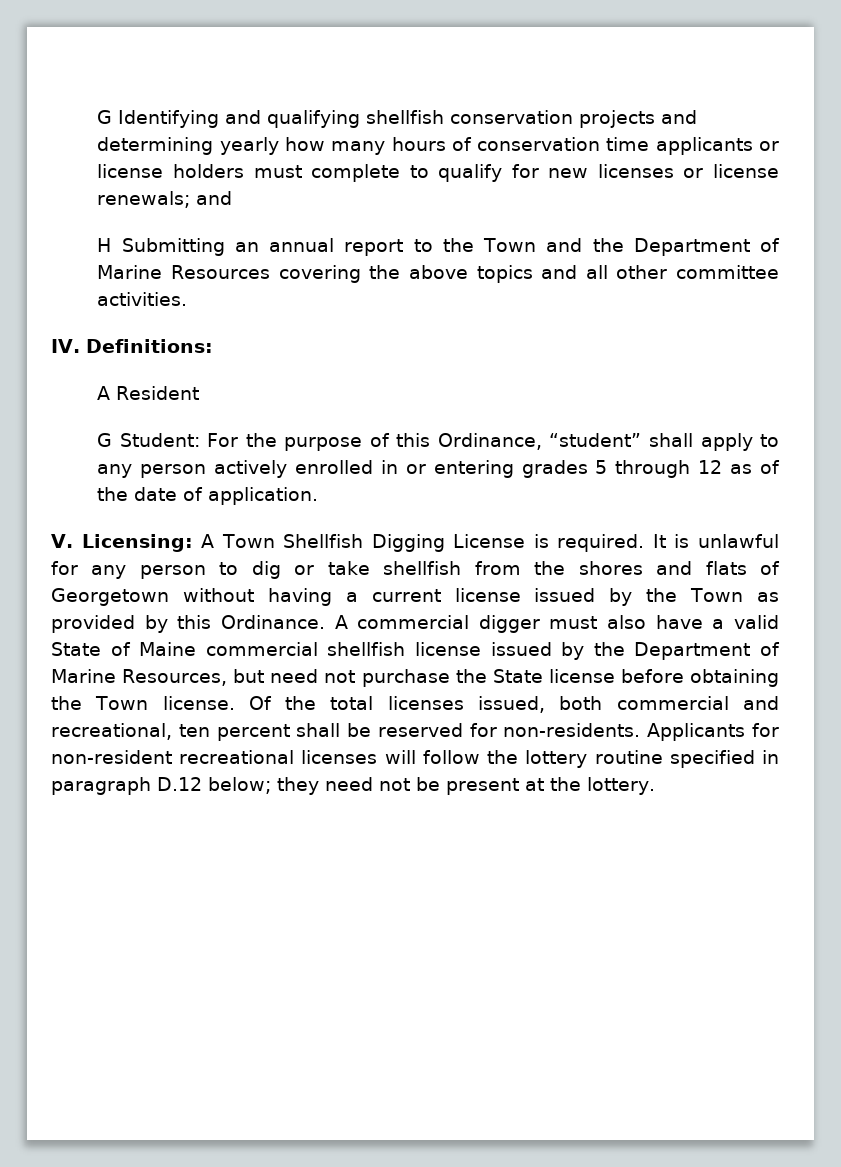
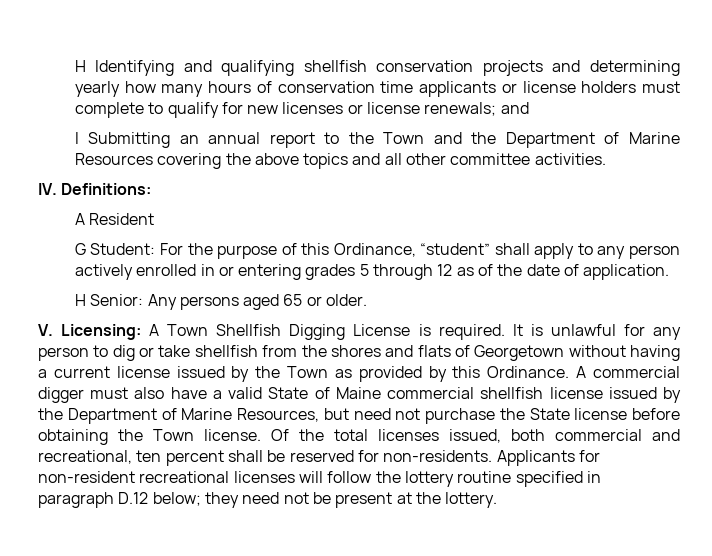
[97,110,113,124] G -> [74,60,86,72] H
[97,238,112,252] H -> [74,132,79,144] I
(319, 496) none -> [74,294,368,310] // H Senior: Any persons aged 65 or older.

